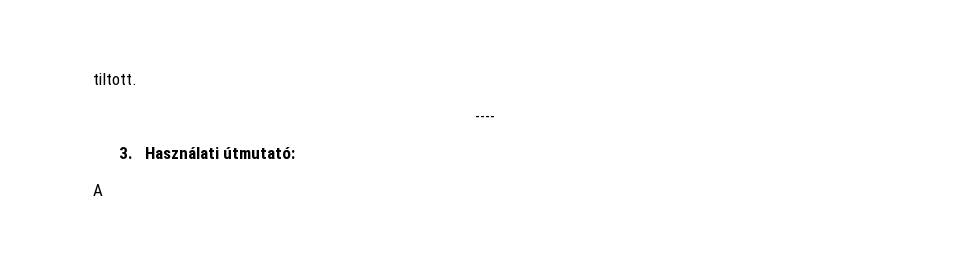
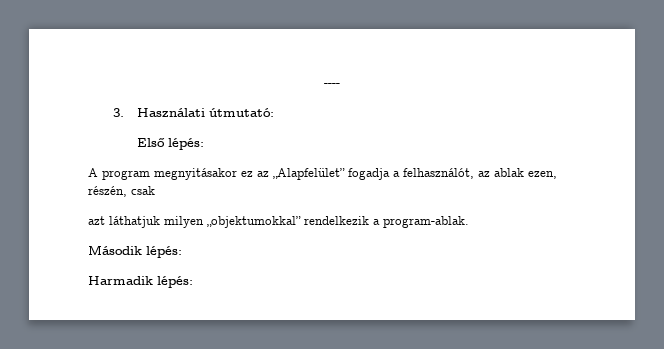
[93,73,137,85] tiltott. // -> (324, 85) none
(296, 153) none -> [137,138,205,150] // Első lépés:
(103, 190) none -> [102,168,557,180] [88,186,155,197] [88,216,469,228] [88,245,182,258] [88,276,193,288] program megnyitásakor ez az „Alapfelület” fogadja a felhasználót, az ablak ezen, részén, csak // azt láthatjuk milyen „objektumokkal” rendelkezik a program-ablak. // Második lépés: // Harmadik lépés:

